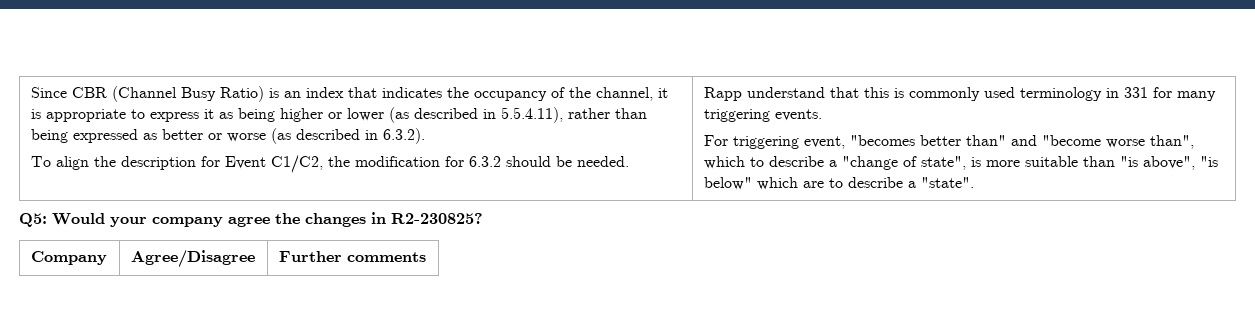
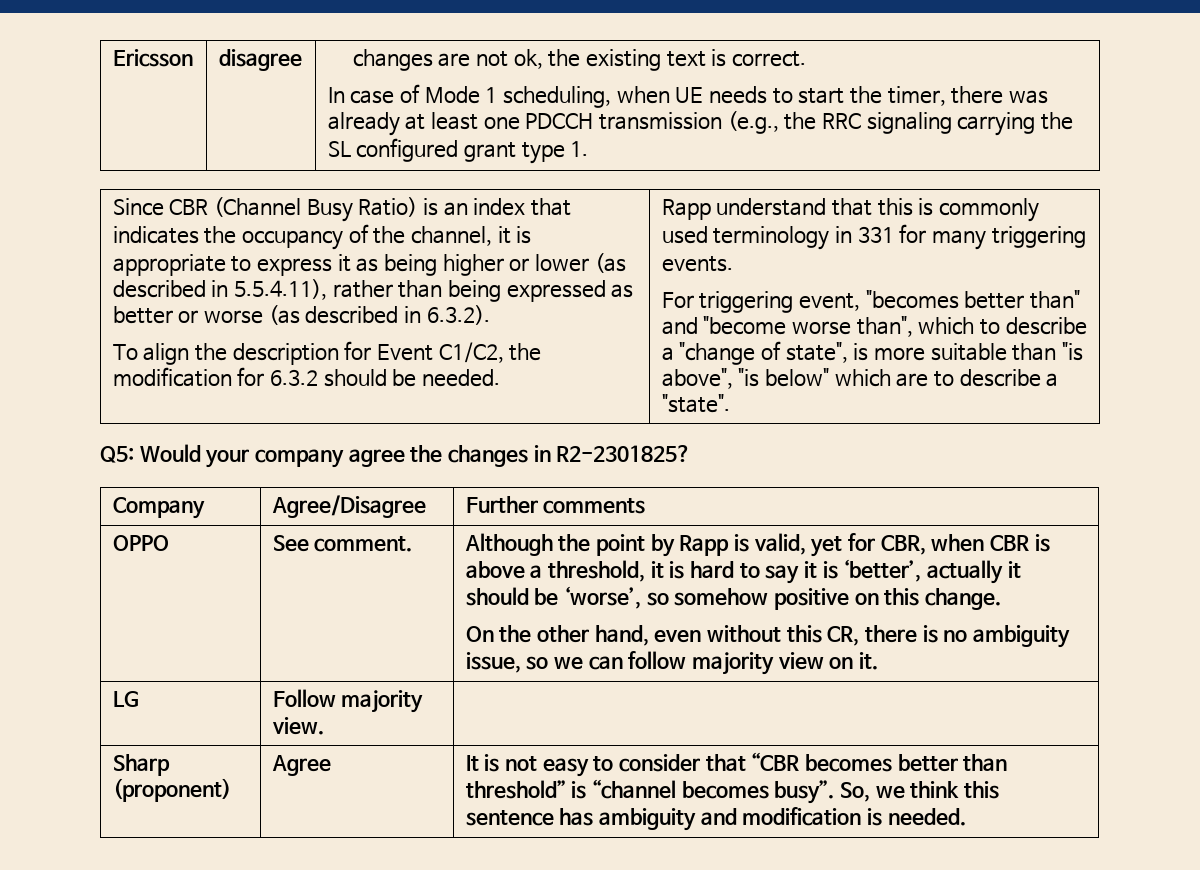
(30, 92) none -> [112,49,193,67] [218,49,302,71] [352,49,806,71] [327,84,1048,108] [327,111,1073,136] [327,138,589,164] Ericsson | disagree | changes are not ok, the existing text is correct. // In case of Mode 1 scheduling, when UE needs to start the timer, there was already at least one PDCCH transmission (e.g., the RRC signaling carrying the SL configured grant type 1. //
[391,213,483,224] R2-230825? -> [556,445,692,462] R2-2301825?
(426, 257) none -> [112,535,169,551] [272,535,413,552] [464,533,1050,557] [465,559,1021,584] [465,586,1001,610] [465,625,1070,648] [465,651,878,675] [112,691,139,707] [272,689,424,713] [271,717,324,735] [112,754,170,776] [112,778,231,802] [271,755,331,776] [465,752,1008,777] [465,779,999,804] [465,807,966,831] // OPPO | See comment. | Although the point by Rapp is valid, yet for CBR, when CBR is above a threshold, it is hard to say it is ‘better’, actually it should be ‘worse’, so somehow positive on this change. // On the other hand, even without this CR, there is no ambiguity issue, so we can follow majority view on it. // LG | Follow majority view. | // Sharp (proponent) | Agree | It is not easy to consider that “CBR becomes better than threshold” is “channel becomes busy”. So, we think this sentence has ambiguity and modification is needed.

